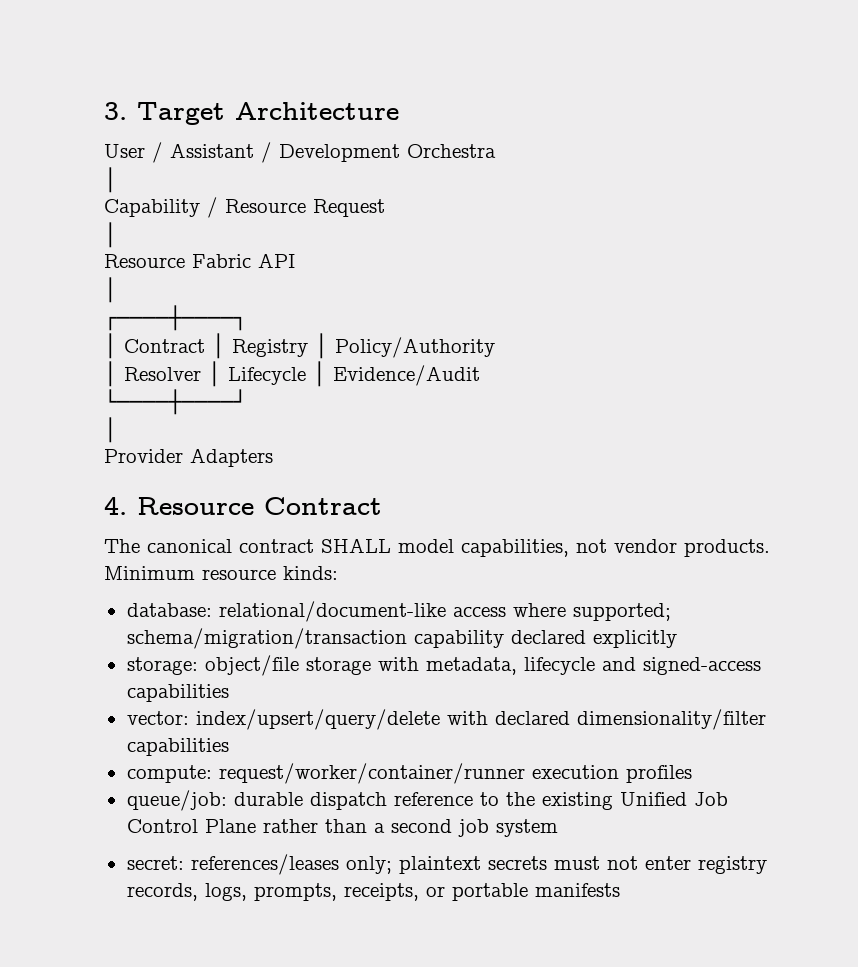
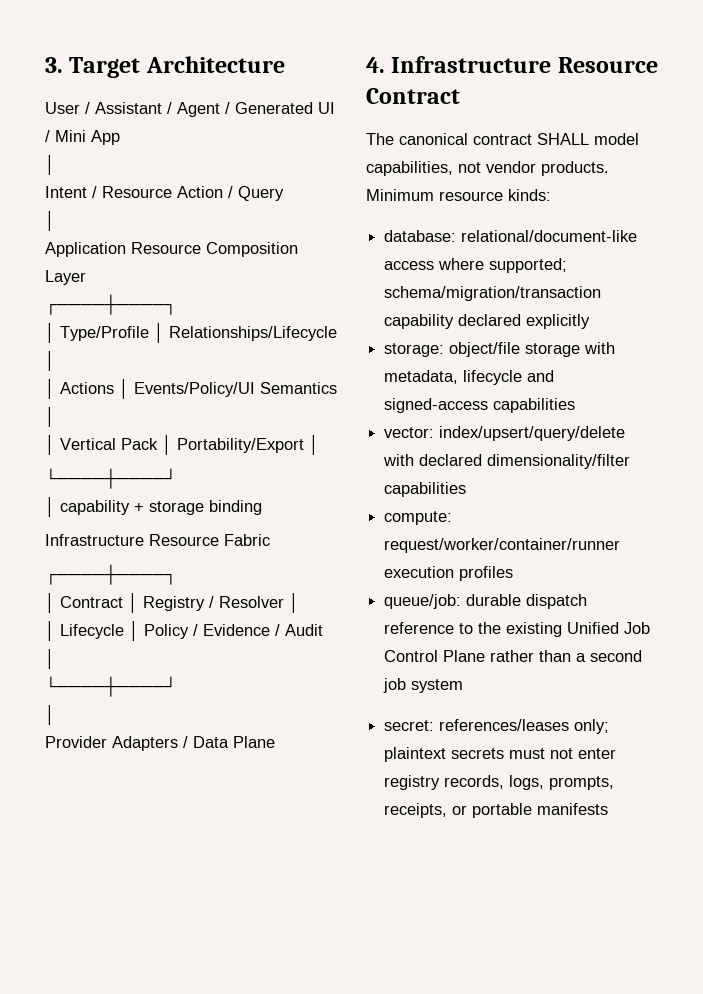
[279,144,496,162] [104,167,117,193] [104,199,200,217] Development Orchestra // │ // Capability -> [177,102,335,117] [45,130,120,145] [45,155,55,175] [45,186,87,198] Agent / Generated UI / Mini App // │ // Intent
[313,199,385,217] [104,222,117,248] Request // │ // -> [177,186,284,201] [45,211,55,231] [45,242,298,257] [45,270,86,285] [45,294,177,315] [45,323,337,343] [45,351,55,371] [45,379,337,399] [45,407,55,427] [45,435,319,455] [45,468,177,489] [45,497,262,517] [45,534,144,546] Action / Query // │ // Application Resource Composition Layer // ┌────┼────┐ // │ Type/Profile │ Relationships/Lifecycle │ // │ Actions │ Events/Policy/UI Semantics │ // │ Vertical Pack │ Portability/Export │ // └────┼────┘ // │ capability + storage binding // Infrastructure
[258,253,295,268] [104,277,117,303] API // │ -> (270, 540) none
[315,333,495,359] [104,361,480,387] │ Policy/Authority // │ Resolver │ Lifecycle │ Evidence/Audit -> [209,593,299,613] [45,621,323,641] [45,649,55,669] / Resolver │ // │ Lifecycle │ Policy / Evidence / Audit │
(273, 457) none -> [183,736,275,748] / Data Plane
(127, 506) none -> [391,56,552,73] Infrastructure

